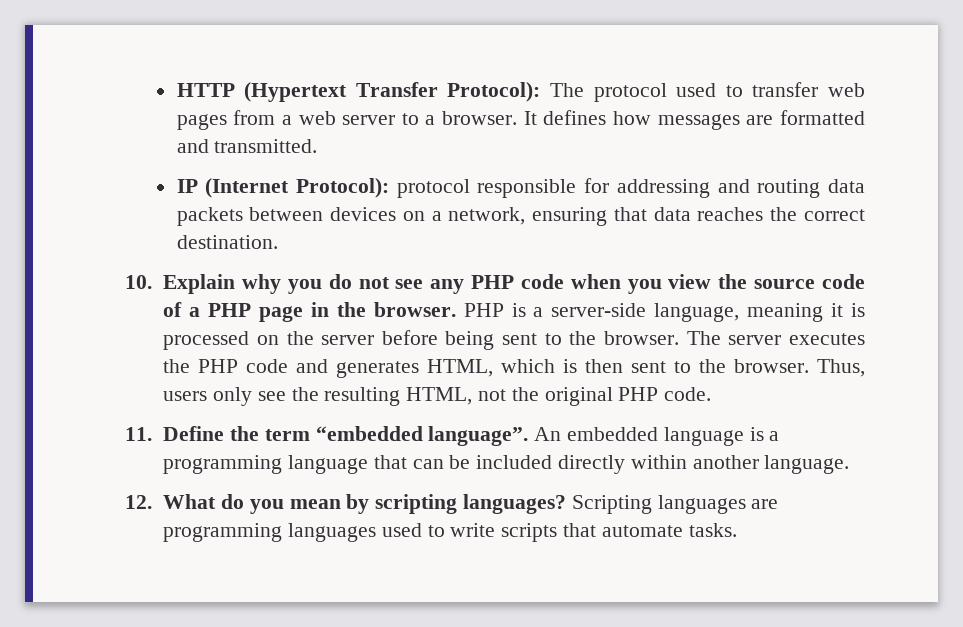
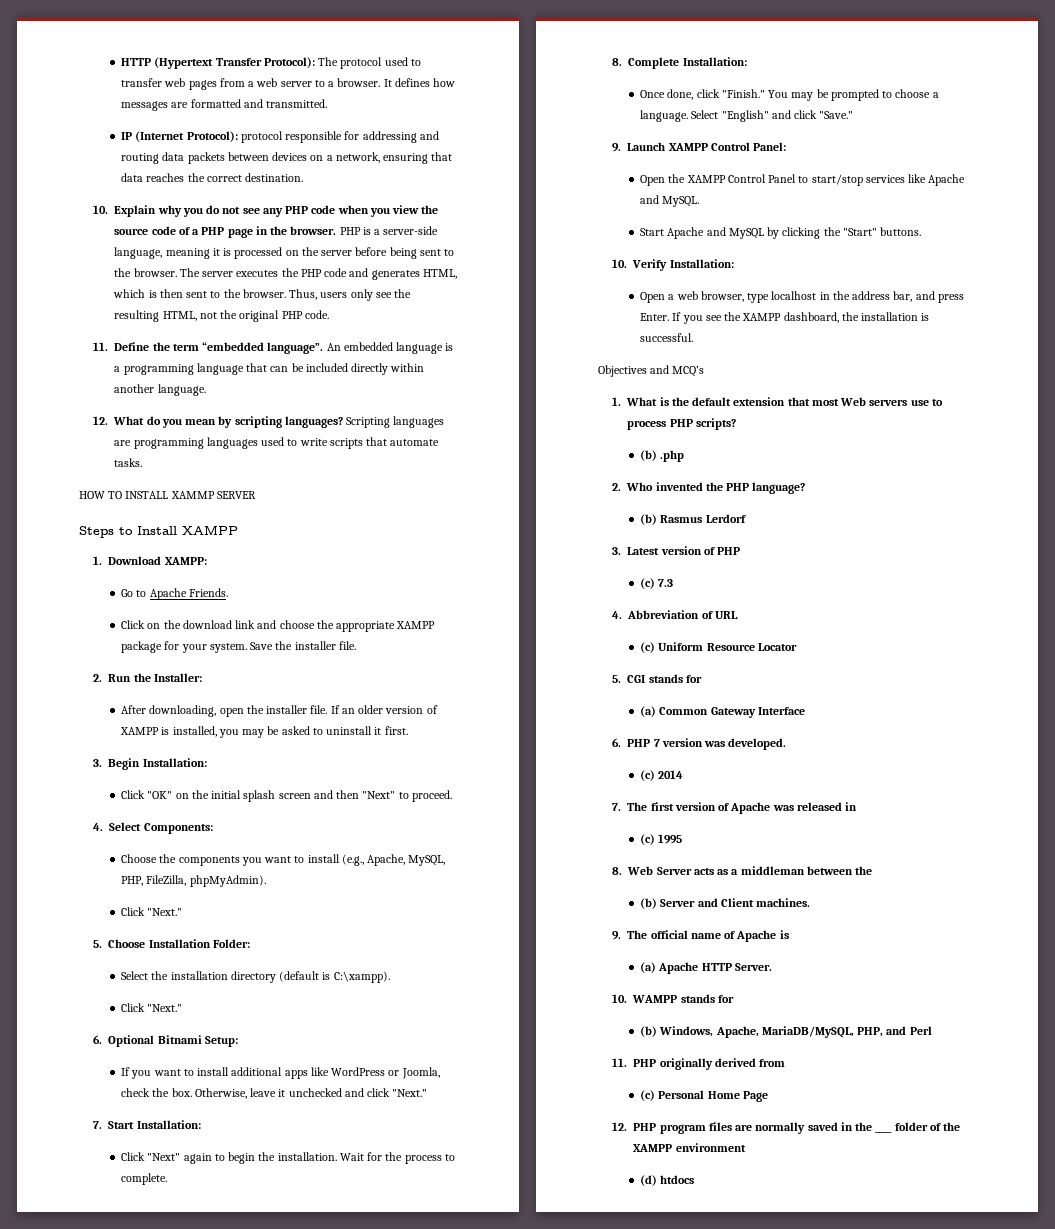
(737, 530) none -> [79,491,256,499] [79,525,238,538] [93,556,207,565] [121,588,228,600] [121,620,436,632] [121,641,356,653] [93,673,202,682] [121,705,438,717] [120,726,408,738] [93,758,207,770] [121,790,452,802] [93,822,213,834] [121,854,446,866] [121,875,266,887] [121,907,183,916] [93,939,250,948] [121,971,390,983] [121,1003,183,1012] [93,1035,238,1047] [121,1067,440,1079] [121,1088,428,1099] [93,1120,201,1129] [121,1152,455,1164] [121,1173,168,1185] [612,57,747,69] [640,89,939,101] [640,110,854,122] [612,142,787,152] [640,174,966,186] [640,195,700,207] [640,227,922,239] [612,259,734,271] [640,291,964,303] [640,312,930,324] [640,333,694,342] [598,365,705,377] [612,397,943,406] [627,418,736,430] [640,450,685,462] [612,482,806,494] [640,514,746,525] [612,546,741,555] [640,578,674,589] [612,610,738,619] [640,642,797,653] [612,674,702,683] [640,706,805,718] [612,738,787,750] [640,770,684,781] [612,802,858,814] [640,834,683,845] [612,866,873,875] [640,898,811,909] [612,930,789,942] [640,962,772,974] [612,994,734,1003] [640,1026,932,1038] [612,1058,786,1070] [640,1090,768,1102] [612,1122,873,1134] [875,1131,893,1133] [894,1122,961,1131] [633,1143,746,1152] [640,1175,695,1186] // HOW TO INSTALL XAMMP SERVER // Steps to Install XAMPP // 1. Download XAMPP: // Go to Apache Friends. // Click on the download link and choose the appropriate XAMPP package for your system. Save the installer file. // 2. Run the Installer: // After downloading, open the installer file. If an older version of XAMPP is installed, you may be asked to uninstall it first. // 3. Begin Installation: // Click "OK" on the initial splash screen and then "Next" to proceed. // 4. Select Components: // Choose the components you want to install (e.g., Apache, MySQL, PHP, FileZilla, phpMyAdmin). // Click "Next." // 5. Choose Installation Folder: // Select the installation directory (default is C:\xampp). // Click "Next." // 6. Optional Bitnami Setup: // If you want to install additional apps like WordPress or Joomla, check the box. Otherwise, leave it unchecked and click "Next." // 7. Start Installation: // Click "Next" again to begin the installation. Wait for the process to complete. // 8. Complete Installation: // Once done, click "Finish." You may be prompted to choose a language. Select "English" and click "Save." // 9. Launch XAMPP Control Panel: // Open the XAMPP Control Panel to start/stop services like Apache and MySQL. // Start Apache and MySQL by clicking the "Start" buttons. // 10. Verify Installation: // Open a web browser, type localhost in the address bar, and press Enter. If you see the XAMPP dashboard, the installation is successful. // Objectives and MCQ’s // 1. What is the default extension that most Web servers use to process PHP scripts? // (b) .php // 2. Who invented the PHP language? // (b) Rasmus Lerdorf // 3. Latest version of PHP // (c) 7.3 // 4. Abbreviation of URL // (c) Uniform Resource Locator // 5. CGI stands for // (a) Common Gateway Interface // 6. PHP 7 version was developed. // (c) 2014 // 7. The first version of Apache was released in // (c) 1995 // 8. Web Server acts as a middleman between the // (b) Server and Client machines. // 9. The official name of Apache is // (a) Apache HTTP Server. // 10. WAMPP stands for // (b) Windows, Apache, MariaDB/MySQL, PHP, and Perl // 11. PHP originally derived from // (c) Personal Home Page // 12. PHP program files are normally saved in the ____ folder of the XAMPP environment // (d) htdocs

